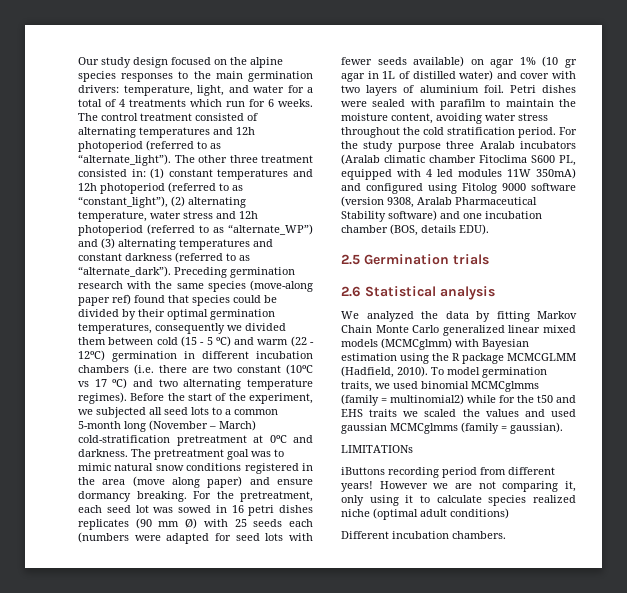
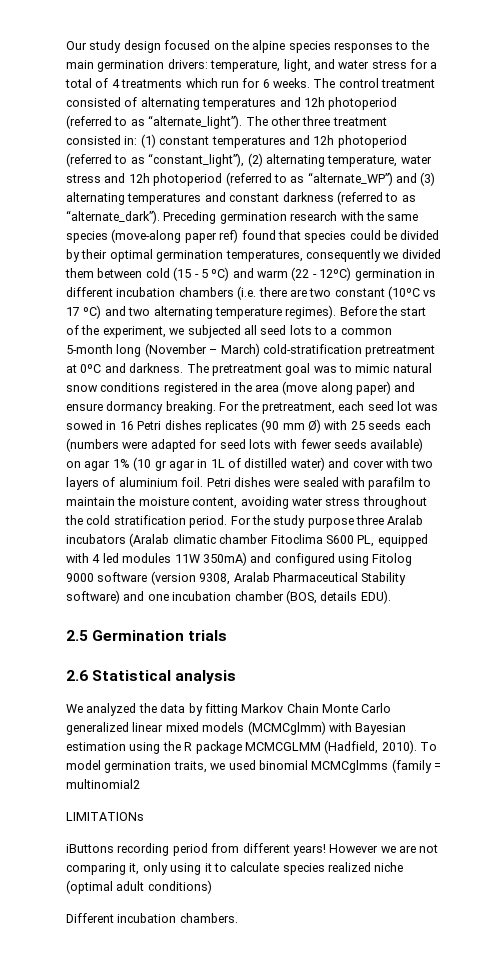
(284, 89) none -> [371,60,407,69] stress
[248,505,275,516] petri -> [137,421,162,430] Petri
[390,394,576,405] [341,409,576,417] [341,422,563,434] multinomial2) while for the t50 and EHS traits we scaled the values and used gaussian MCMCglmms (family = gaussian). -> [66,779,140,789] multinomial2

